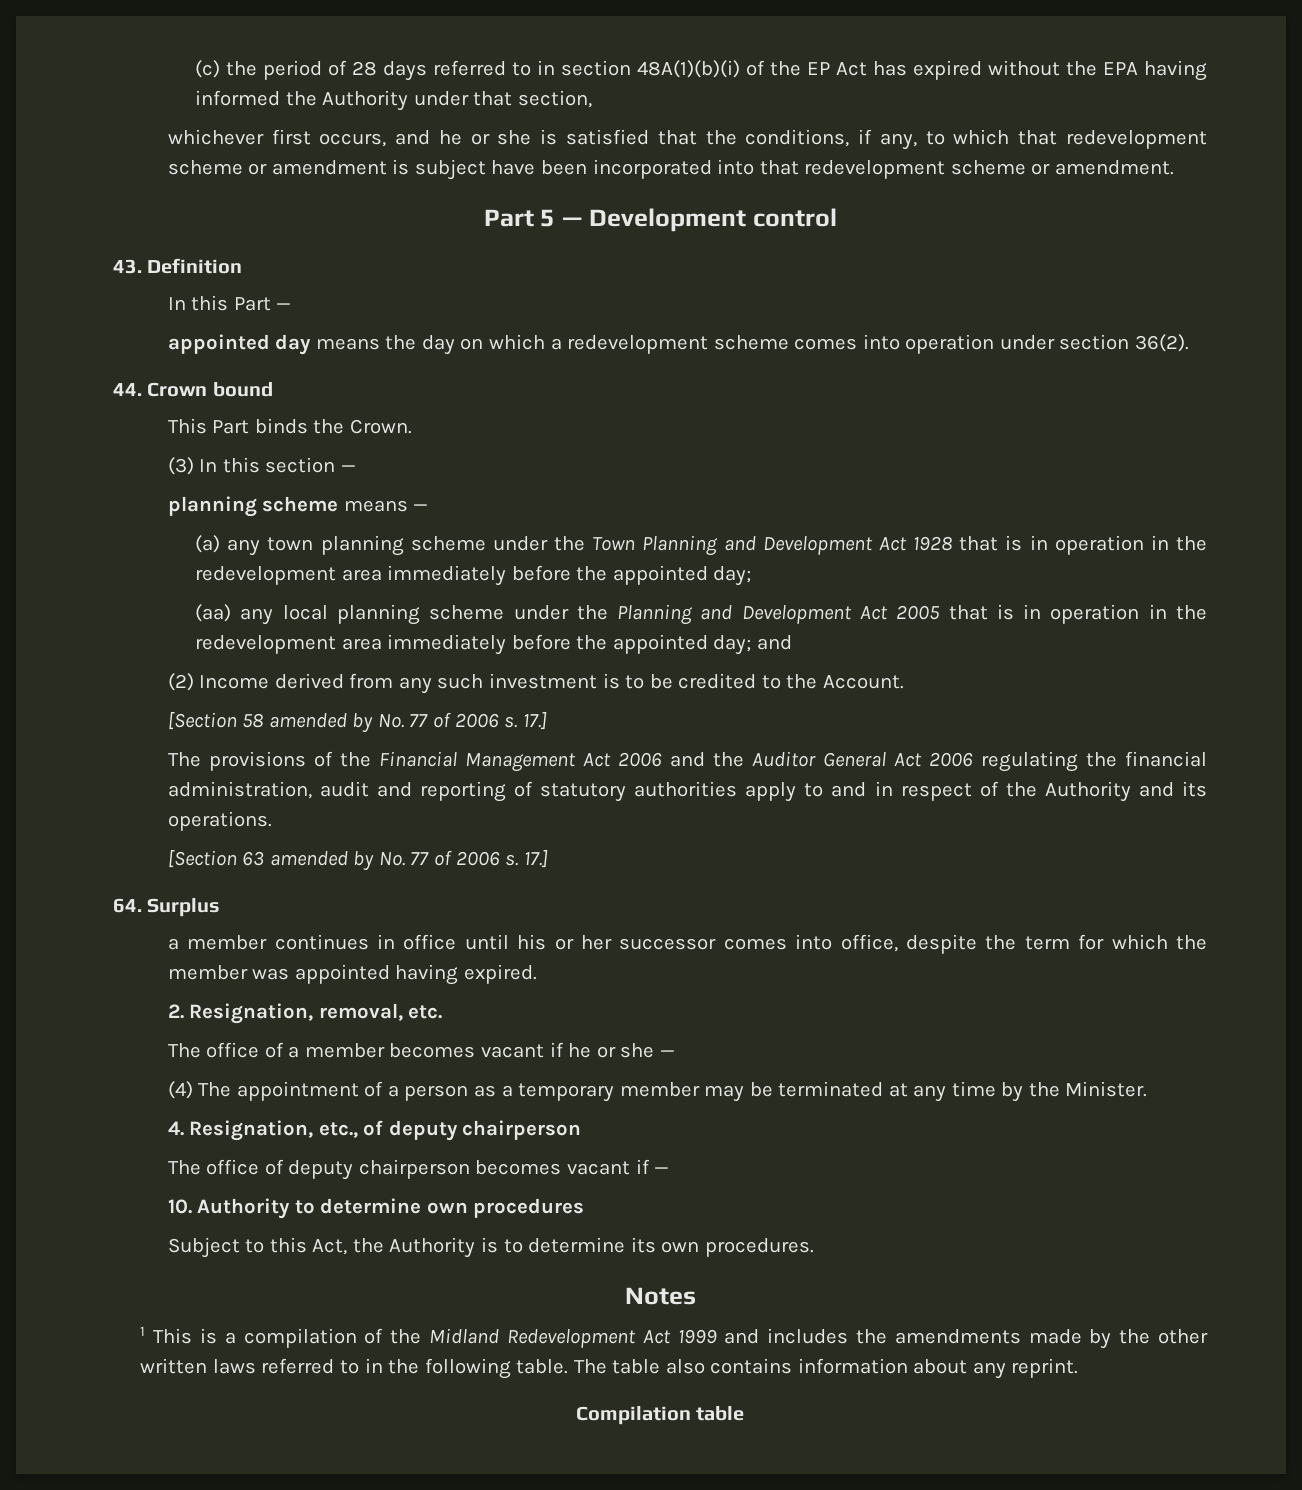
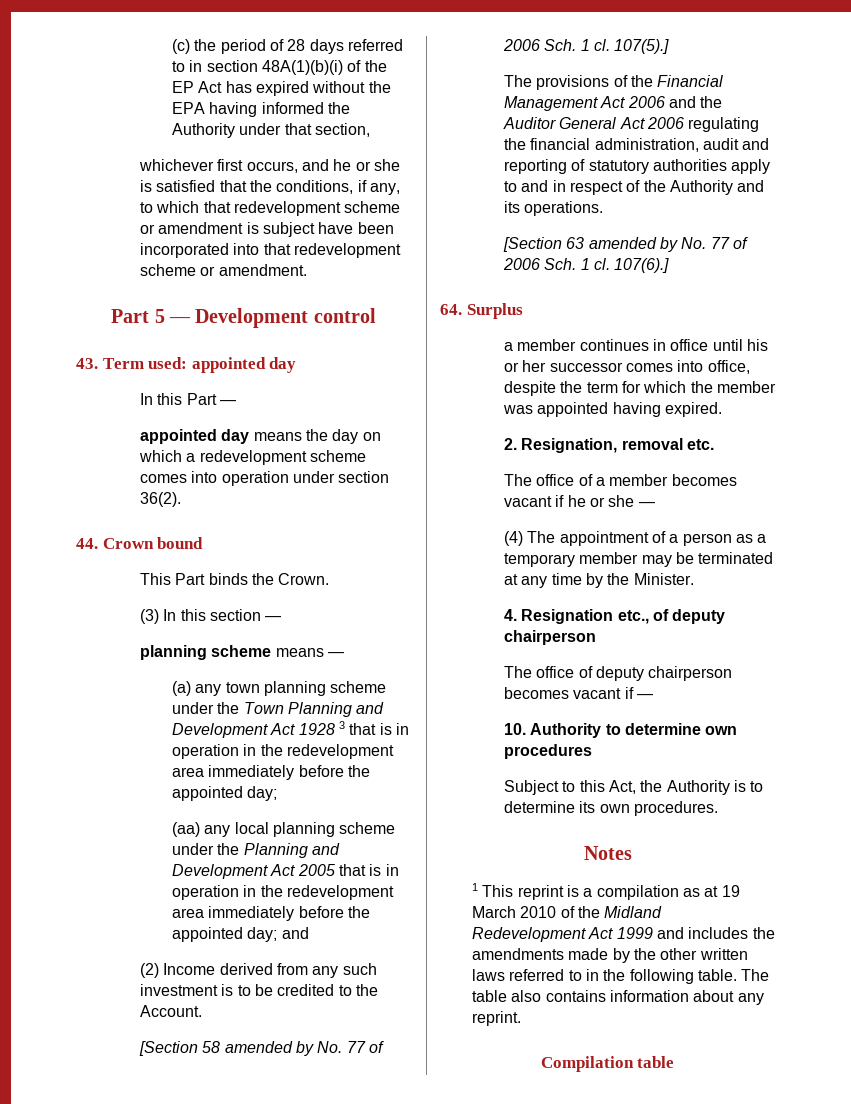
[147,258,243,274] Definition -> [102,357,297,373] Term used: appointed day
(953, 543) none -> [338,721,345,729] 3
[504,712,547,730] s. 17.] -> [544,39,670,54] Sch. 1 cl. 107(5).]
[505,850,548,868] s. 17.] -> [544,258,670,273] Sch. 1 cl. 107(6).]
[318,1003,403,1021] removal, -> [621,438,683,450] removal
[189,1120,314,1141] Resignation, -> [521,609,614,624] Resignation
(193, 1336) none -> [517,885,564,900] reprint
(357, 1338) none -> [682,885,740,897] [471,906,557,918] as at 19 March 2010

